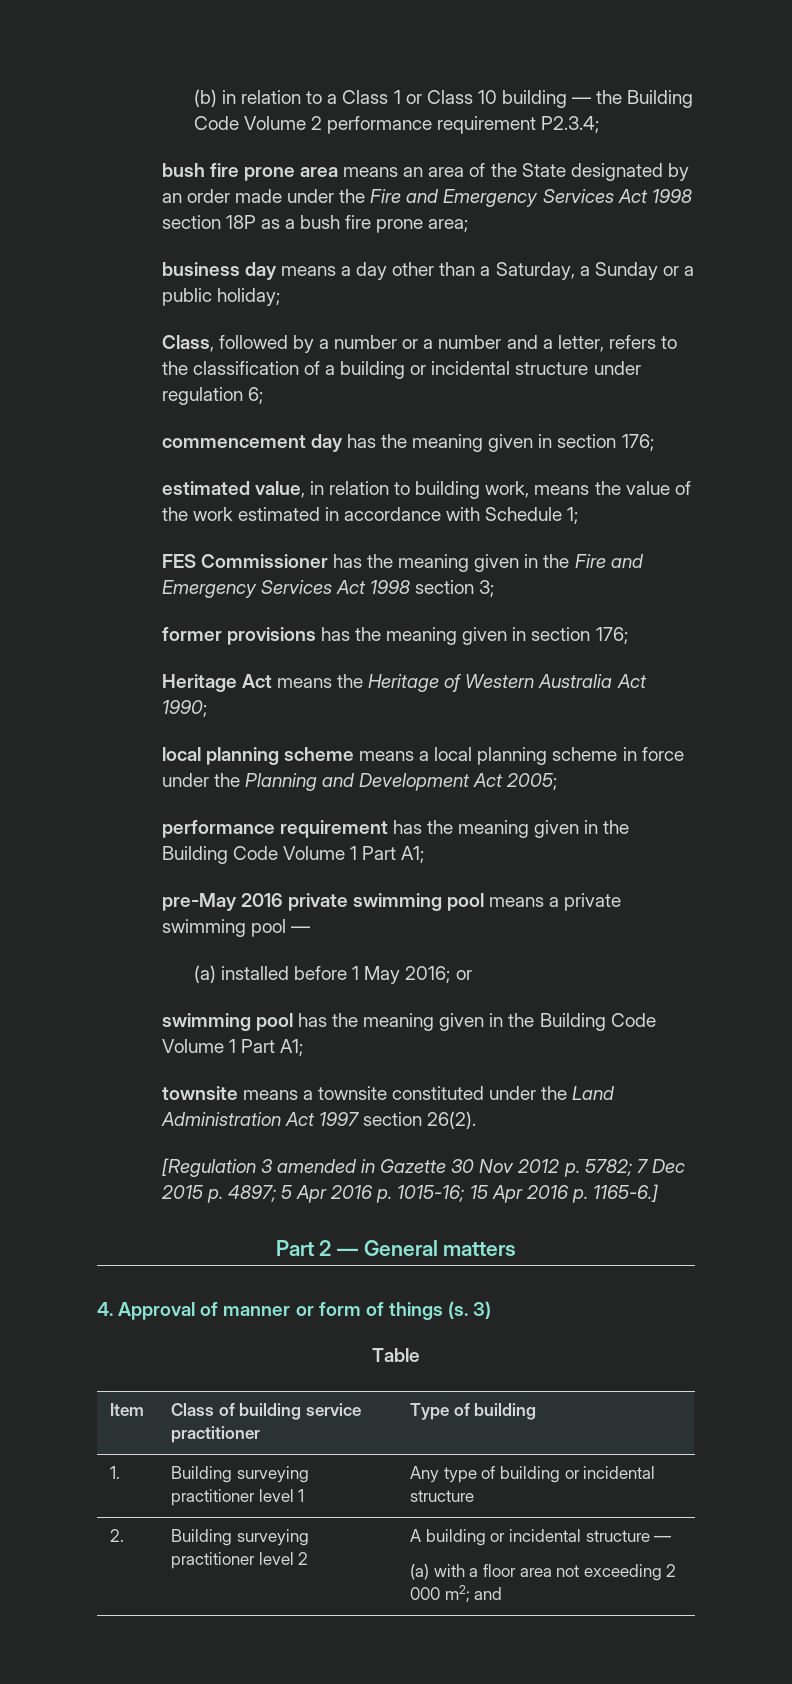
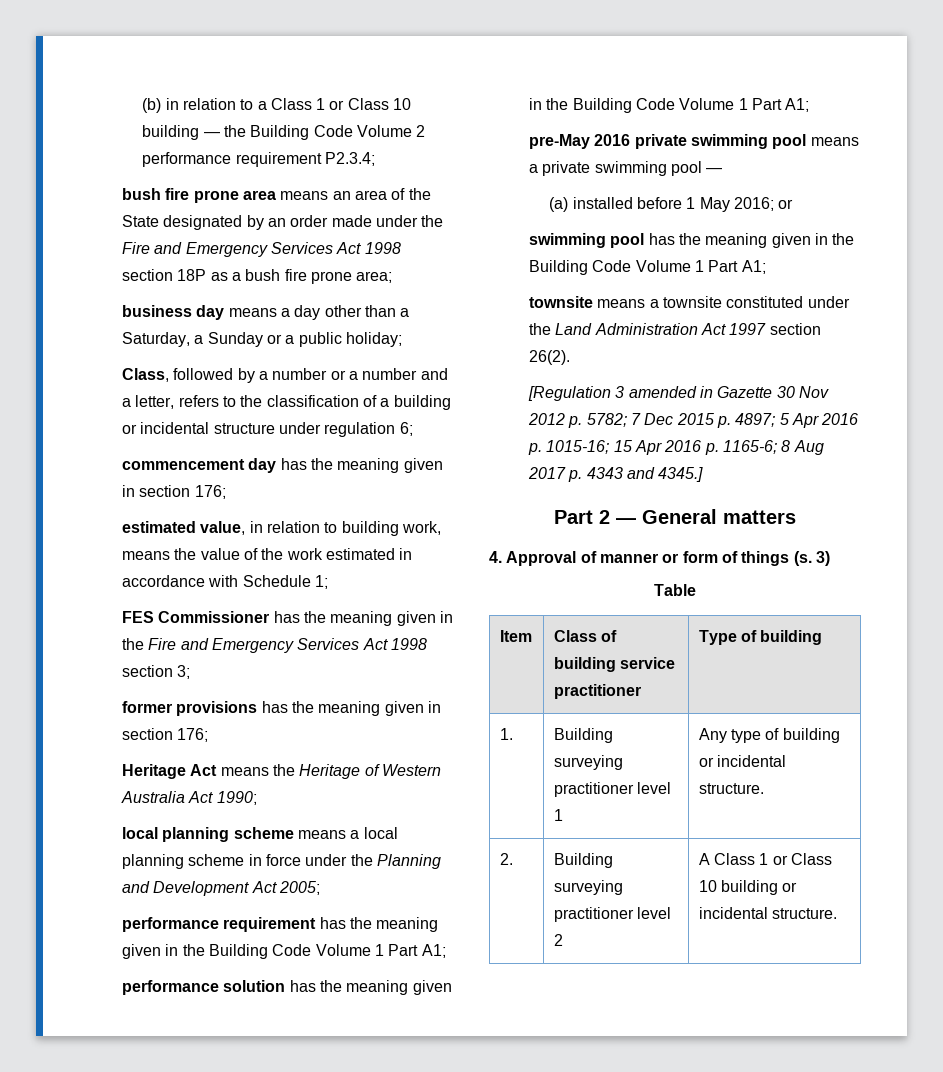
(425, 854) none -> [122,980,452,995] [529,98,810,113] // performance solution has the meaning given in the Building Code Volume 1 Part A1;
[593,1184,659,1202] 1165-6.] -> [723,440,824,455] [528,467,704,482] 1165-6; 8 Aug 2017 p. 4343 and 4345.]
[410,1490,475,1502] structure -> [698,783,764,794] structure.
[425,1529,672,1546] [410,1564,677,1581] [410,1585,503,1602] building or incidental structure — // (a) with a floor area not exceeding 2 000 m2; and -> [714,853,832,865] [698,880,798,895] [698,907,838,919] Class 1 or Class 10 building or incidental structure.

